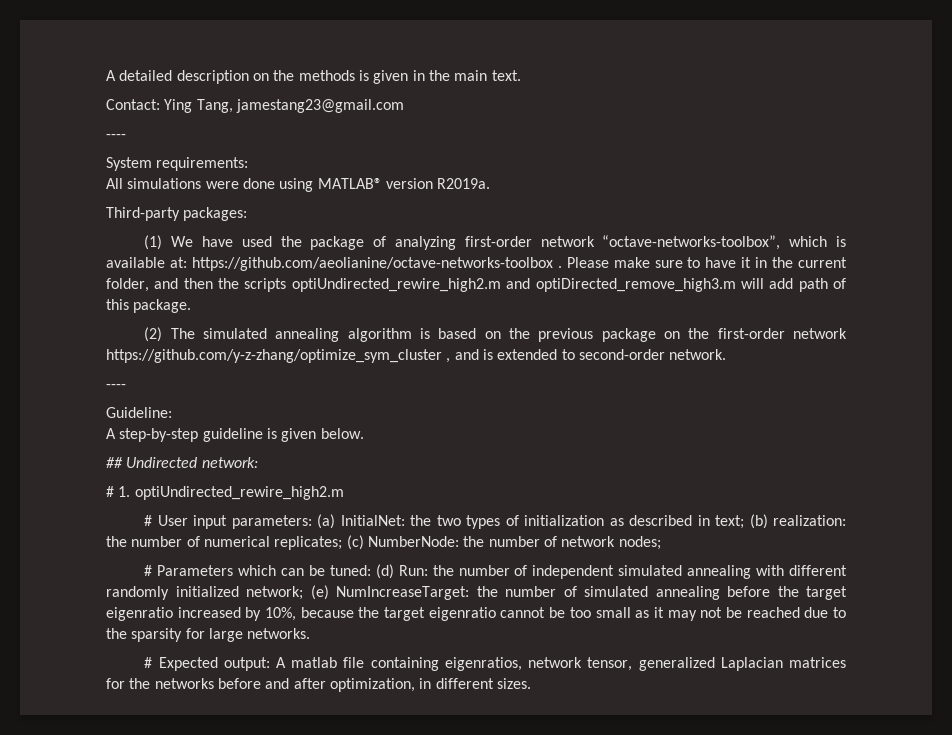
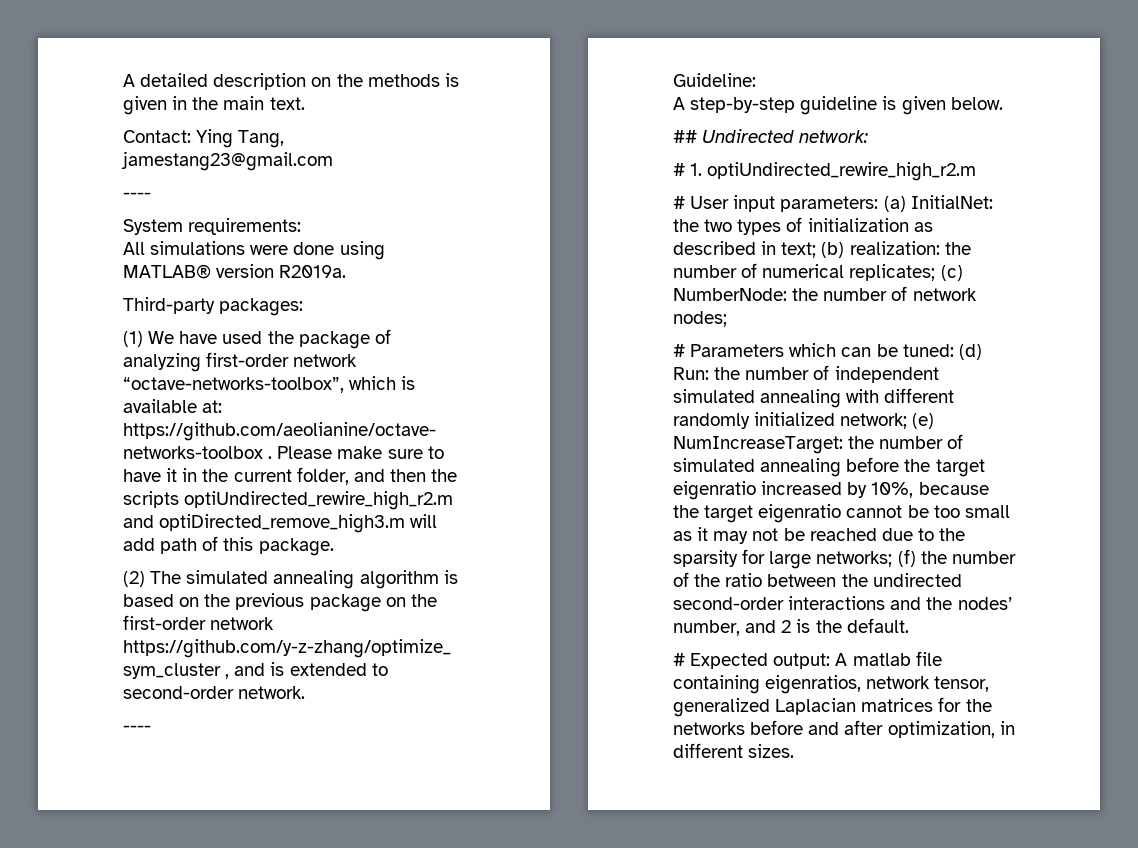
[291,278,501,292] optiUndirected_rewire_high2.m -> [184,491,454,510] optiUndirected_rewire_high_r2.m
[134,486,344,500] optiUndirected_rewire_high2.m -> [707,162,977,181] optiUndirected_rewire_high_r2.m
[247,628,311,639] networks. -> [816,549,1016,567] [673,572,962,587] [673,596,1012,610] [673,618,909,636] networks; (f) the number of the ratio between the undirected second-order interactions and the nodes’ number, and 2 is the default.

